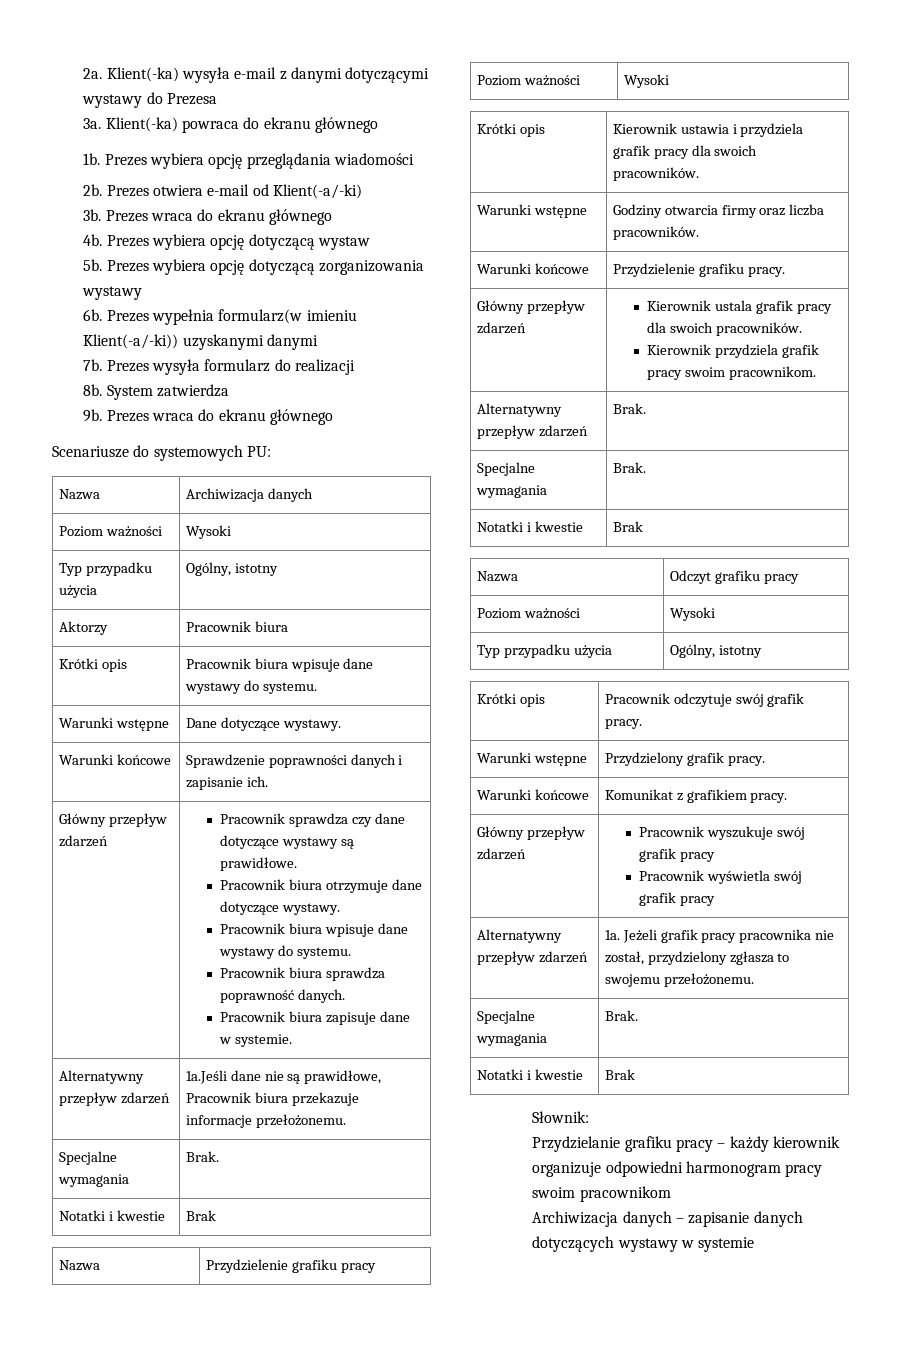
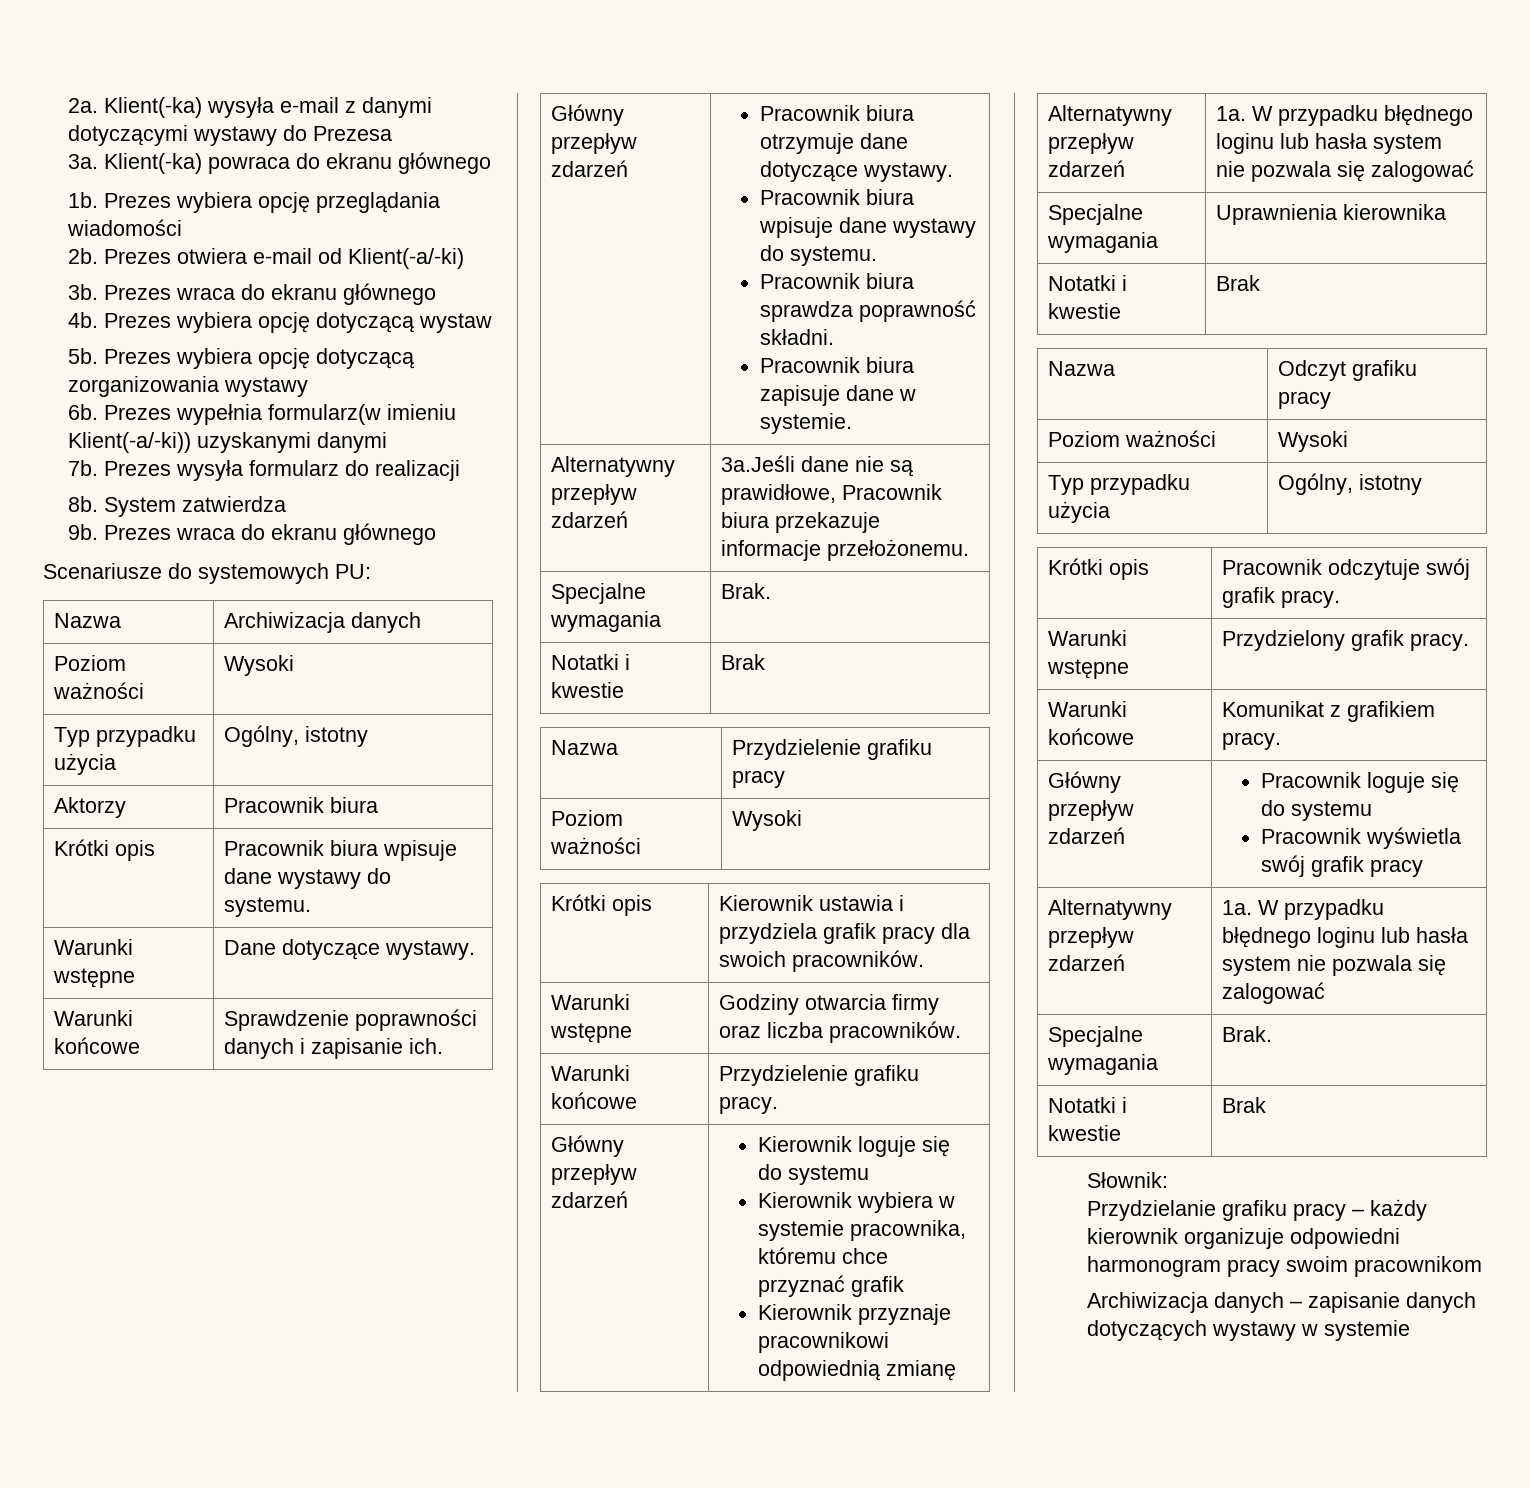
[289,813,406,827] [220,835,355,849] [220,857,298,871] [220,879,286,890] sprawdza czy dane dotyczące wystawy są prawidłowe. // Pracownik -> (860, 113) none
[298,989,346,1003] danych. -> [759,329,834,345] składni.
[185,1070,227,1084] 1a.Jeśli -> [721,455,796,472] 3a.Jeśli
[715,300,833,314] [647,322,803,336] [647,344,820,358] [647,366,817,380] [476,403,562,417] [476,425,588,439] [612,403,646,414] [476,462,535,476] [475,485,547,498] [612,462,646,473] ustala grafik pracy dla swoich pracowników. // Kierownik przydziela grafik pracy swoim pracownikom. // Alternatywny przepływ zdarzeń | Brak. // Specjalne wymagania | Brak. -> [857,1136,950,1157] [757,1164,869,1185] [757,1192,955,1213] [757,1220,966,1241] [757,1247,888,1264] [757,1275,904,1297] [757,1304,951,1325] [757,1332,889,1353] [757,1360,956,1381] [1048,105,1173,126] [1048,133,1135,154] [1048,160,1126,177] [1216,105,1474,126] [1216,133,1443,154] [1216,160,1475,182] [1048,204,1144,225] [1047,232,1159,253] [1216,204,1447,225] loguje się do systemu // Kierownik wybiera w systemie pracownika, któremu chce przyznać grafik // Kierownik przyznaje pracownikowi odpowiednią zmianę // Alternatywny przepływ zdarzeń | 1a. W przypadku błędnego loginu lub hasła system nie pozwala się zalogować // Specjalne wymagania | Uprawnienia kierownika
[707,826,806,840] [639,848,716,862] wyszukuje swój grafik pracy -> [1366,772,1459,793] [1260,800,1372,821] loguje się do systemu
[622,929,835,943] [604,951,790,965] [604,973,754,987] Jeżeli grafik pracy pracownika nie został, przydzielony zgłasza to swojemu przełożonemu. -> [1258,899,1385,920] [1222,927,1469,948] [1222,955,1447,976] [1222,982,1326,1004] W przypadku błędnego loginu lub hasła system nie pozwala się zalogować

